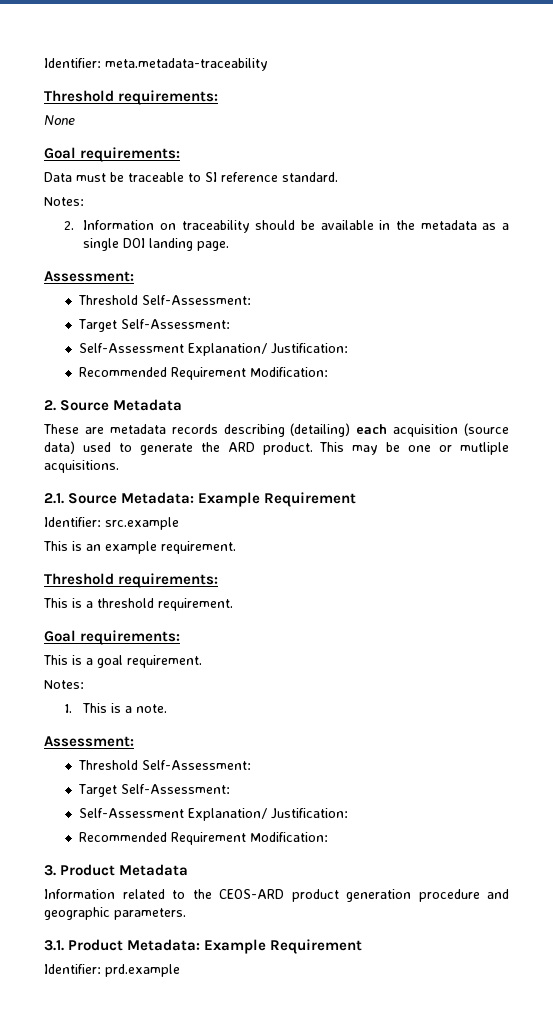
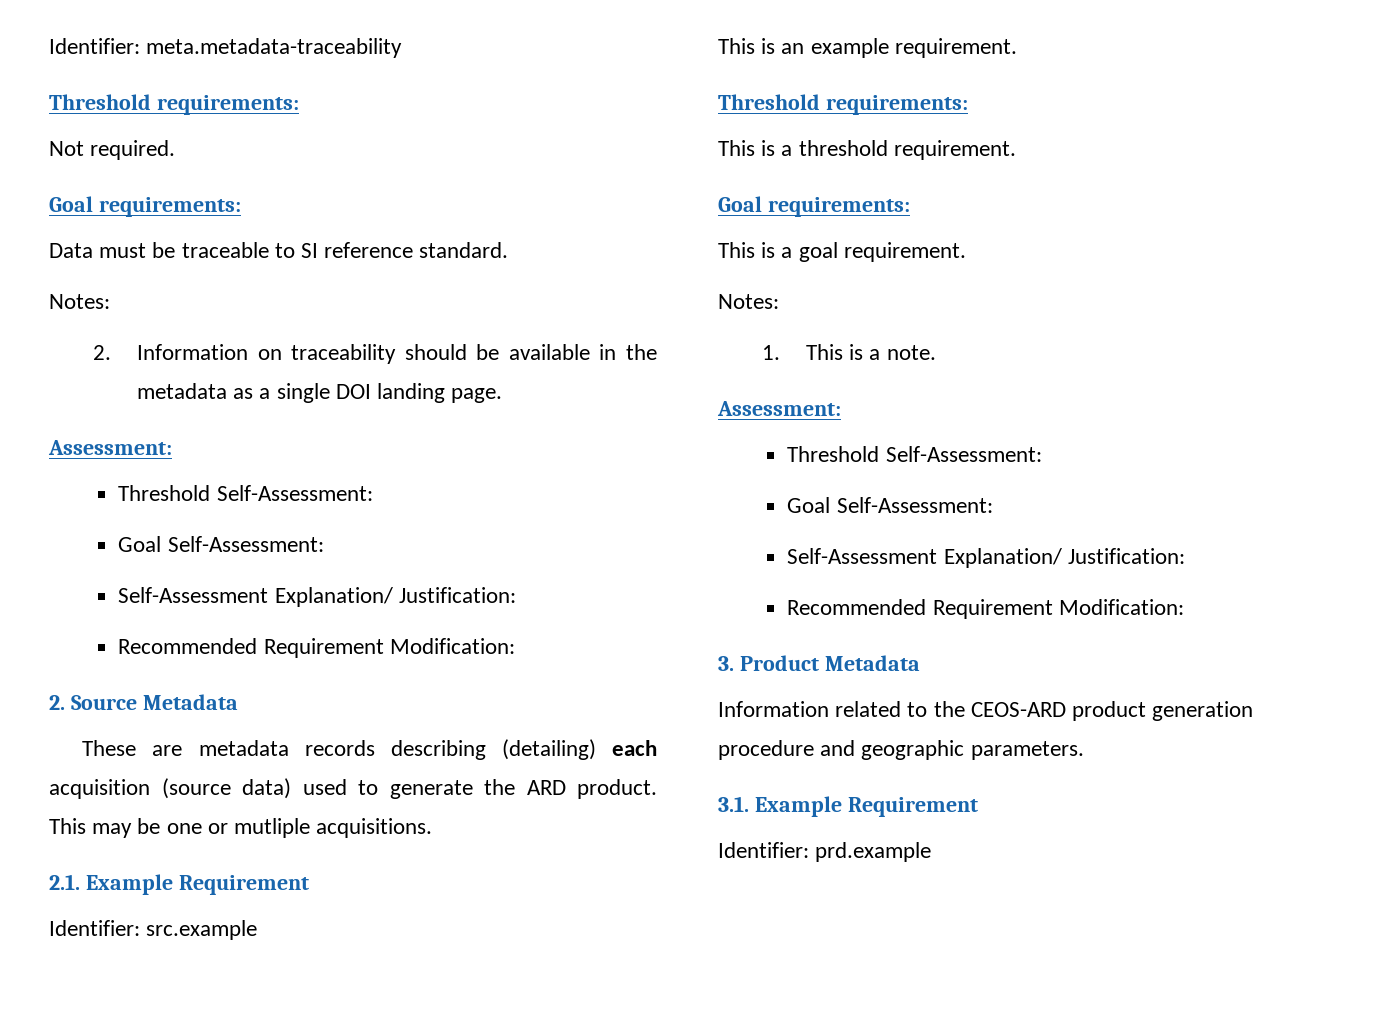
[44,115,75,125] // None -> [49,140,176,160] // Not required.
[78,319,118,332] Target -> [118,536,162,552] Goal
[68,492,195,504] Source Metadata: -> (80, 882) none
[78,784,118,797] Target -> [787,497,831,513] Goal
[68,939,201,951] Product Metadata: -> (749, 804) none

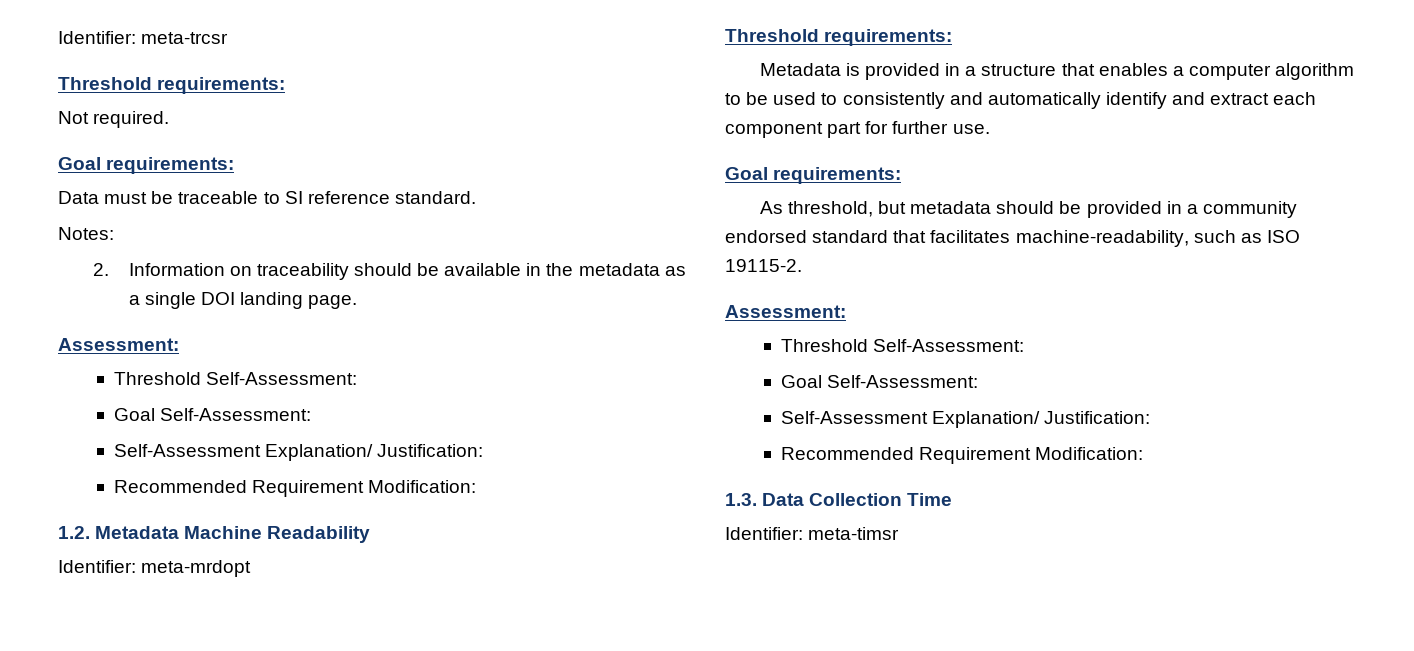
[49,38,403,58] Identifier: meta.metadata-traceability -> [58,31,229,44] Identifier: meta-trcsr
[49,694,238,710] [82,739,658,760] [49,778,657,799] [49,818,433,838] [49,874,309,895] [49,920,258,940] [718,38,1017,58] [718,94,968,115] [718,140,1016,160] [718,196,910,217] [718,242,966,262] [718,294,779,309] [762,344,936,360] 2. Source Metadata // These are metadata records describing (detailing) each acquisition (source data) used to generate the ARD product. This may be one or mutliple acquisitions. // 2.1. Example Requirement // Identifier: src.example // This is an example requirement. // Threshold requirements: // This is a threshold requirement. // Goal requirements: // This is a goal requirement. // Notes: // 1. This is a note. -> [58,526,371,543] [58,560,252,577] [725,29,953,46] [759,63,1355,80] [725,92,1317,109] [725,121,990,138] [725,167,902,184] [759,201,1298,218] [725,230,1300,247] [725,259,802,272] 1.2. Metadata Machine Readability // Identifier: meta-mrdopt // Threshold requirements: // Metadata is provided in a structure that enables a computer algorithm to be used to consistently and automatically identify and extract each component part for further use. // Goal requirements: // As threshold, but metadata should be provided in a community endorsed standard that facilitates machine-readability, such as ISO 19115-2.
[718,655,920,671] [718,701,1254,721] [718,740,1084,760] [718,796,978,817] [718,842,932,862] 3. Product Metadata // Information related to the CEOS-ARD product generation procedure and geographic parameters. // 3.1. Example Requirement // Identifier: prd.example -> [725,493,953,506] [725,527,900,540] 1.3. Data Collection Time // Identifier: meta-timsr

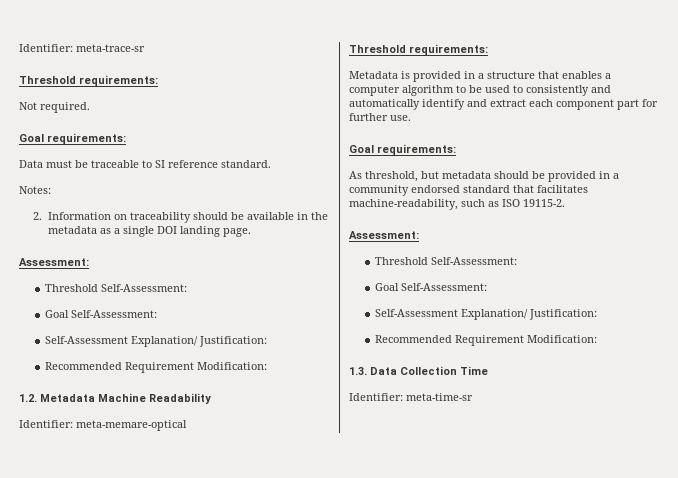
[58,31,229,44] Identifier: meta-trcsr -> [19,44,145,52] Identifier: meta-trace-sr
[141,560,252,577] meta-mrdopt -> [76,420,187,431] meta-memare-optical
[808,527,900,540] meta-timsr -> [406,393,473,401] meta-time-sr

